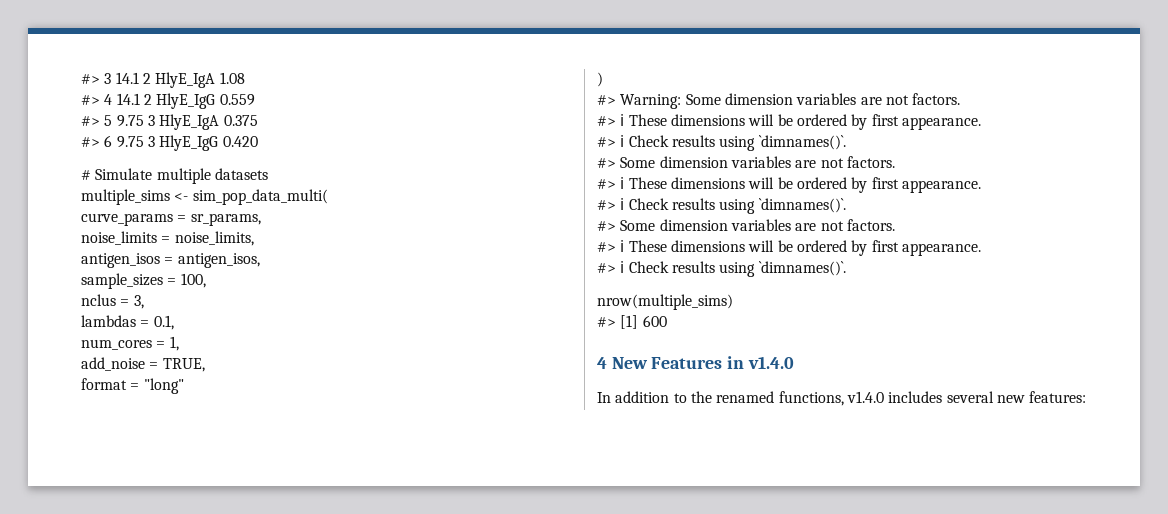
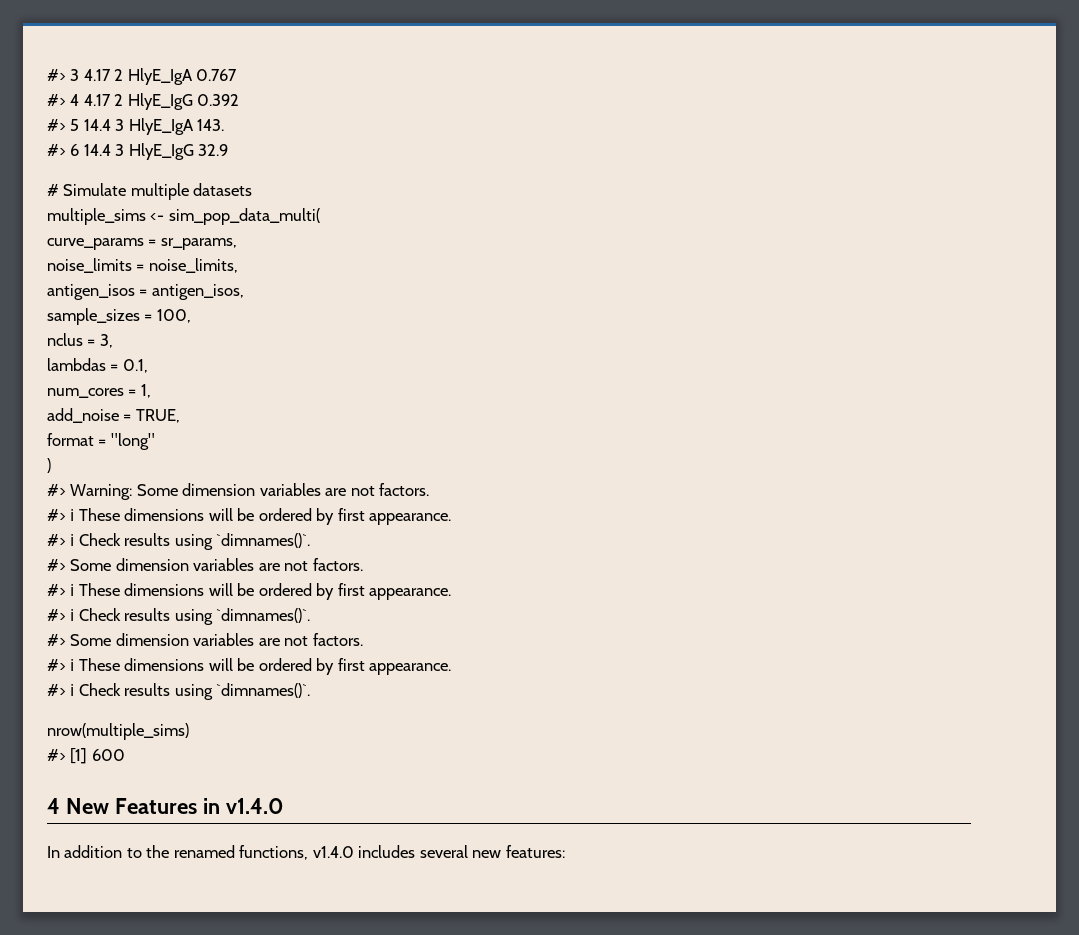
[115,72,139,84] 14.1 -> [83,69,111,81] 4.17
[219,72,245,84] 1.08 -> [196,69,238,81] 0.767
[116,93,140,105] 14.1 -> [83,94,111,106] 4.17
[219,94,255,106] 0.559 -> [197,94,240,106] 0.392
[116,115,144,127] 9.75 -> [83,119,111,131] 14.4
[223,115,258,126] 0.375 -> [197,119,225,131] 143.
[116,136,144,148] 9.75 -> [83,144,111,156] 14.4
[222,136,258,147] 0.420 -> [198,144,229,156] 32.9

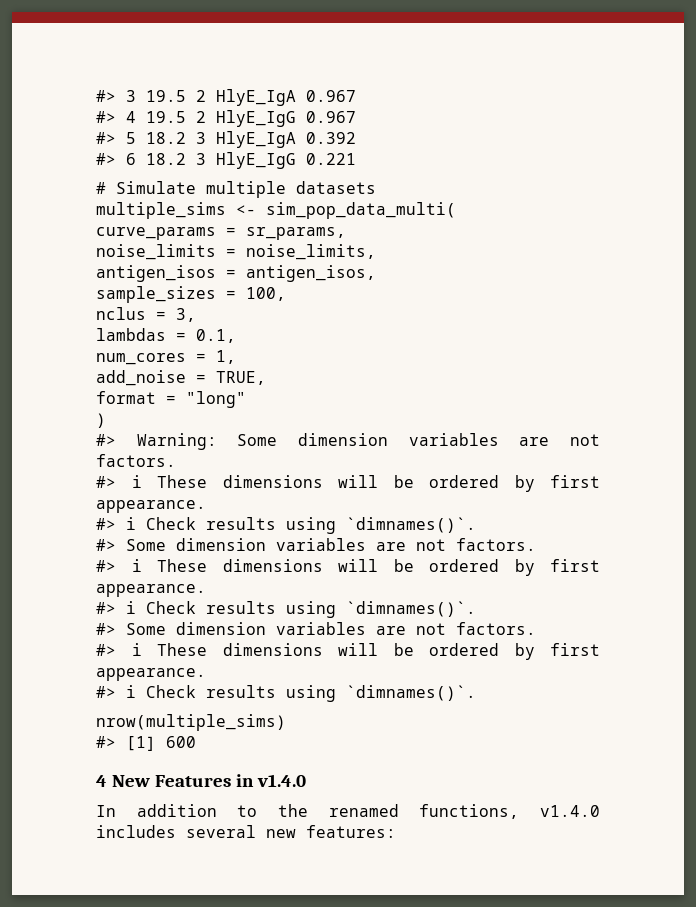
[83,69,111,81] 4.17 -> [146,90,186,102] 19.5
[196,69,238,81] 0.767 -> [306,90,356,102] 0.967
[83,94,111,106] 4.17 -> [146,111,186,123] 19.5
[197,94,240,106] [47,118,225,135] 0.392 // #> 5 14.4 3 HlyE_IgA 143. -> [306,111,356,123] [96,131,356,148] 0.967 // #> 5 18.2 3 HlyE_IgA 0.392
[83,144,111,156] 14.4 -> [146,153,186,165] 18.2
[198,144,229,156] 32.9 -> [306,153,356,165] 0.221

